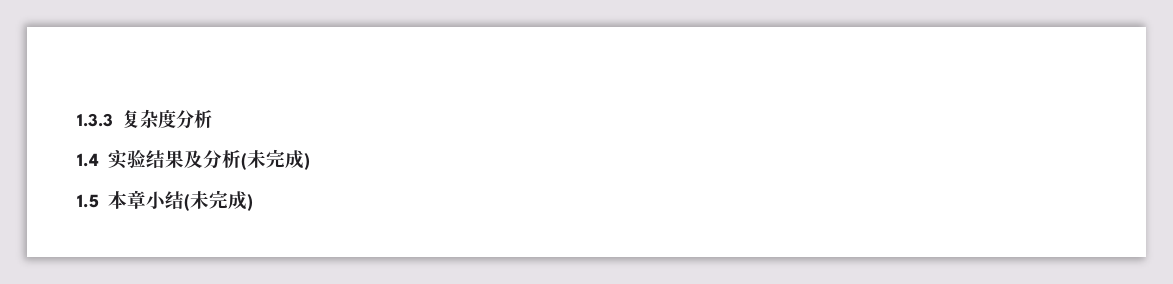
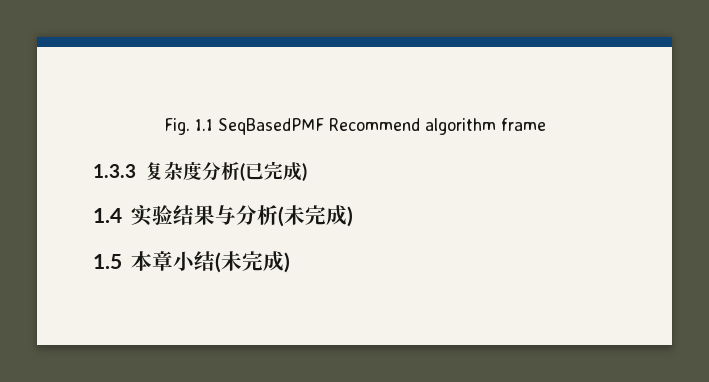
(77, 120) none -> [163,118,546,135] Fig. 1.1 SeqBasedPMF Recommend algorithm frame //
(212, 119) none -> [239,161,307,181] (已完成)
[184,150,204,168] 及 -> [214,205,236,225] 与

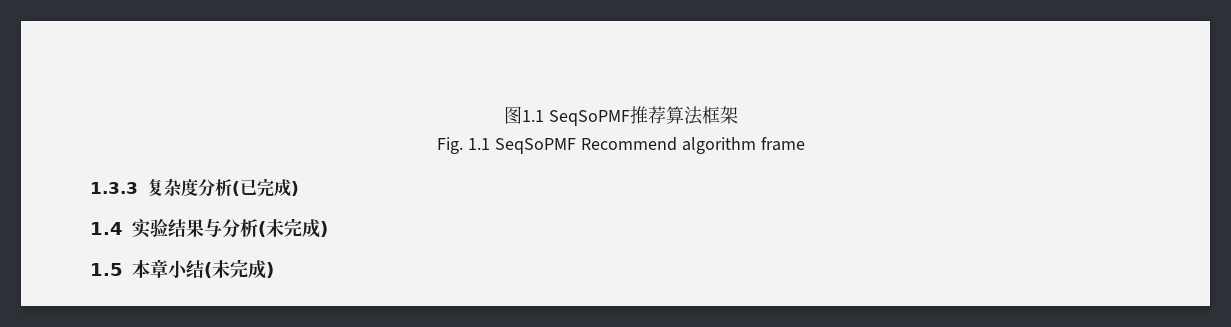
(163, 126) none -> [504,106,738,126] 图1.1 SeqSoPMF推荐算法框架 //
[217,118,324,135] SeqBasedPMF -> [495,138,577,154] SeqSoPMF

